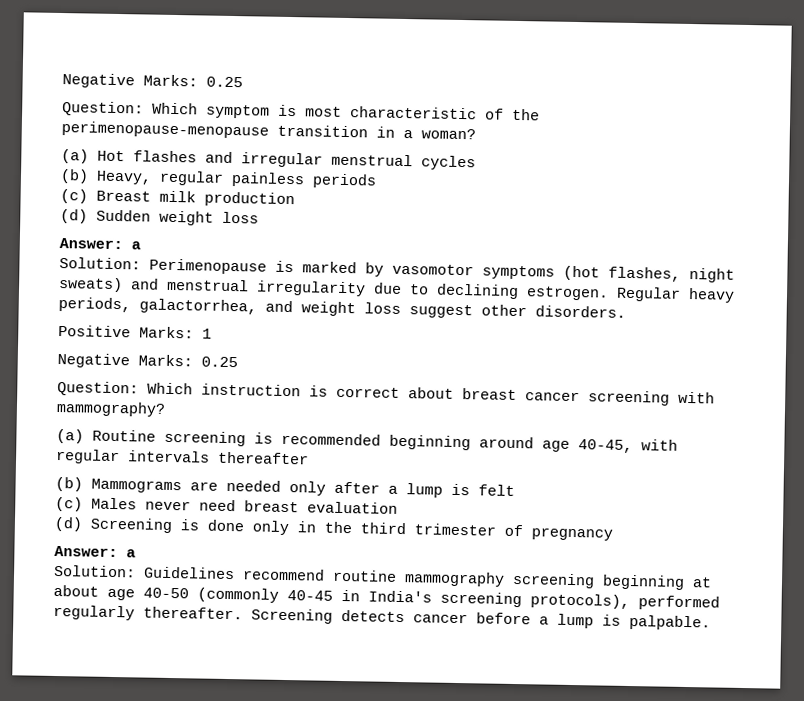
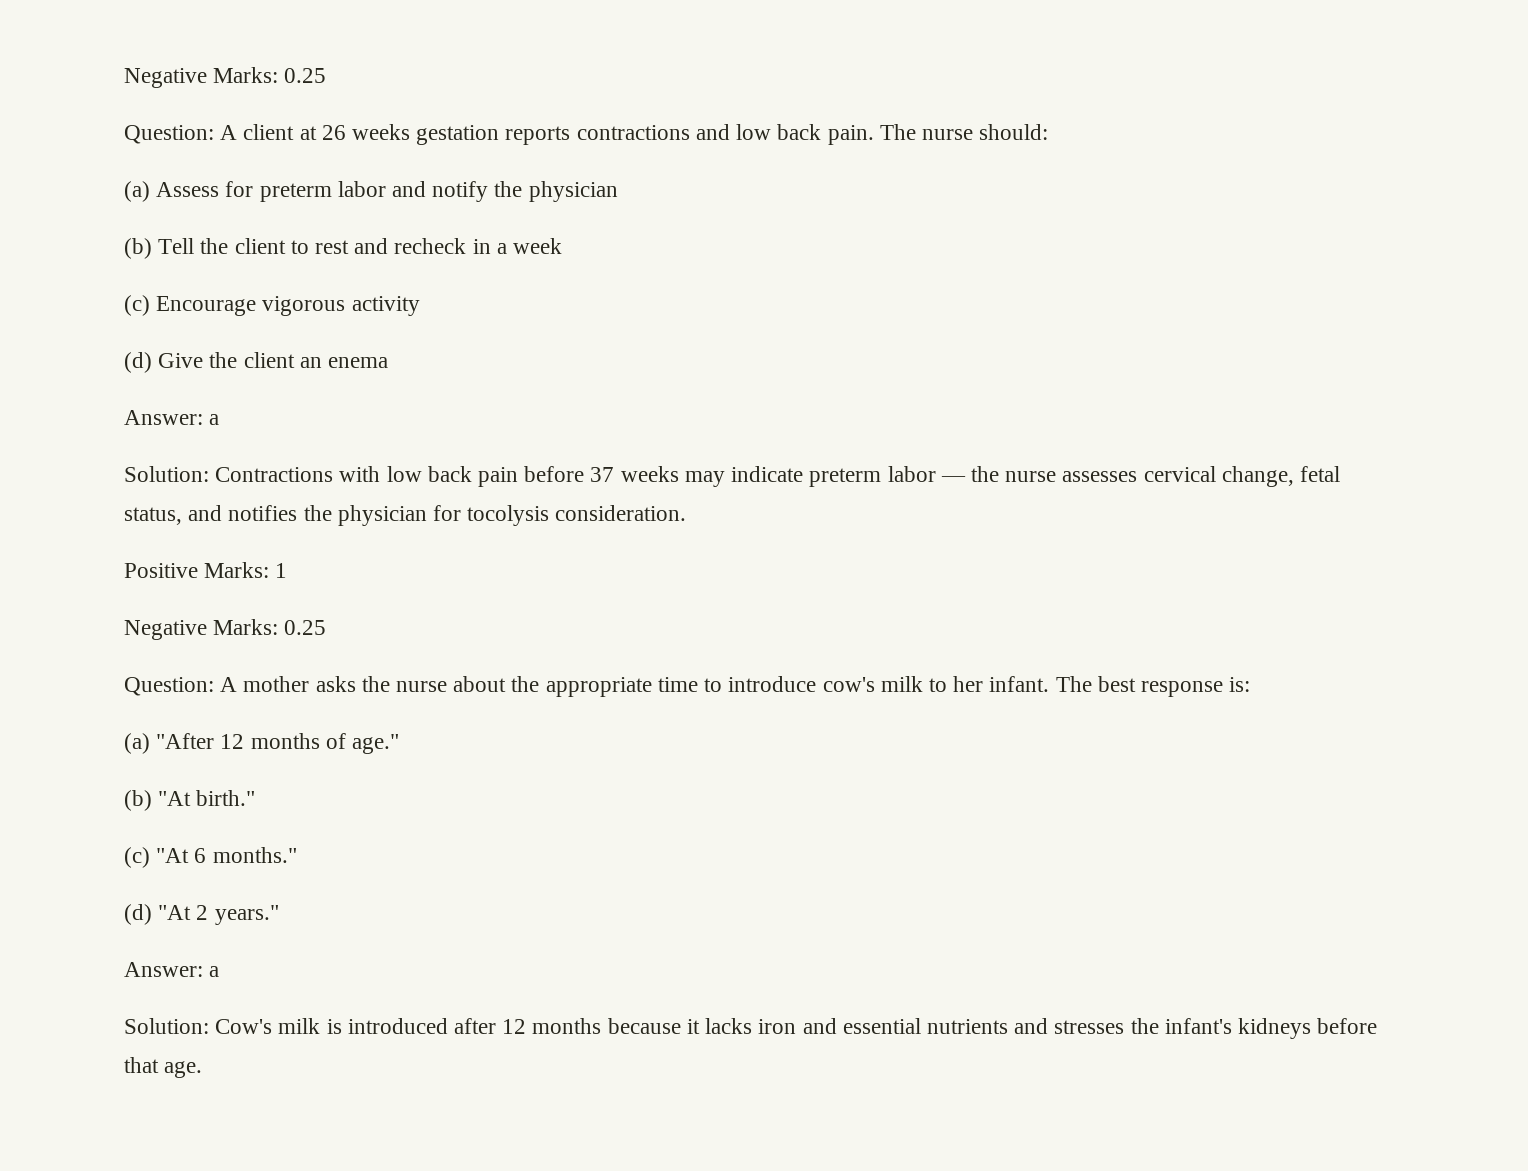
[62,73,243,89] [62,101,540,121] [61,121,476,140] [61,149,476,171] [60,169,377,189] [60,189,295,208] [60,209,259,226] [59,238,141,250] [59,257,735,283] [58,277,735,303] [58,297,626,319] Negative Marks: 0.25 // Question: Which symptom is most characteristic of the perimenopause-menopause transition in a woman? // (a) Hot flashes and irregular menstrual cycles // (b) Heavy, regular painless periods // (c) Breast milk production // (d) Sudden weight loss // Answer: a // Solution: Perimenopause is marked by vasomotor symptoms (hot flashes, night sweats) and menstrual irregularity due to declining estrogen. Regular heavy periods, galactorrhea, and weight loss suggest other disorders. -> [124,67,327,88] [124,124,1049,145] [124,181,618,202] [124,238,563,259] [124,295,420,316] [124,352,389,373] [124,410,220,425] [124,466,1340,487] [124,505,687,526] Negative Marks: 0.25 // Question: A client at 26 weeks gestation reports contractions and low back pain. The nurse should: // (a) Assess for preterm labor and notify the physician // (b) Tell the client to rest and recheck in a week // (c) Encourage vigorous activity // (d) Give the client an enema // Answer: a // Solution: Contractions with low back pain before 37 weeks may indicate preterm labor — the nurse assesses cervical change, fetal status, and notifies the physician for tocolysis consideration.
[147,382,715,406] [56,400,166,417] [56,428,678,454] [55,448,309,465] [55,476,515,498] [55,496,398,514] [54,516,613,541] [54,545,136,558] [54,564,712,590] [53,584,720,611] [53,604,711,631] Which instruction is correct about breast cancer screening with mammography? // (a) Routine screening is recommended beginning around age 40-45, with regular intervals thereafter // (b) Mammograms are needed only after a lump is felt // (c) Males never need breast evaluation // (d) Screening is done only in the third trimester of pregnancy // Answer: a // Solution: Guidelines recommend routine mammography screening beginning at about age 40-50 (commonly 40-45 in India's screening protocols), performed regularly thereafter. Screening detects cancer before a lump is palpable. -> [220,676,1251,697] [124,733,400,754] [124,790,256,811] [124,847,297,868] [124,904,279,925] [124,962,220,977] [124,1018,1378,1039] [124,1057,203,1078] A mother asks the nurse about the appropriate time to introduce cow's milk to her infant. The best response is: // (a) "After 12 months of age." // (b) "At birth." // (c) "At 6 months." // (d) "At 2 years." // Answer: a // Solution: Cow's milk is introduced after 12 months because it lacks iron and essential nutrients and stresses the infant's kidneys before that age.

